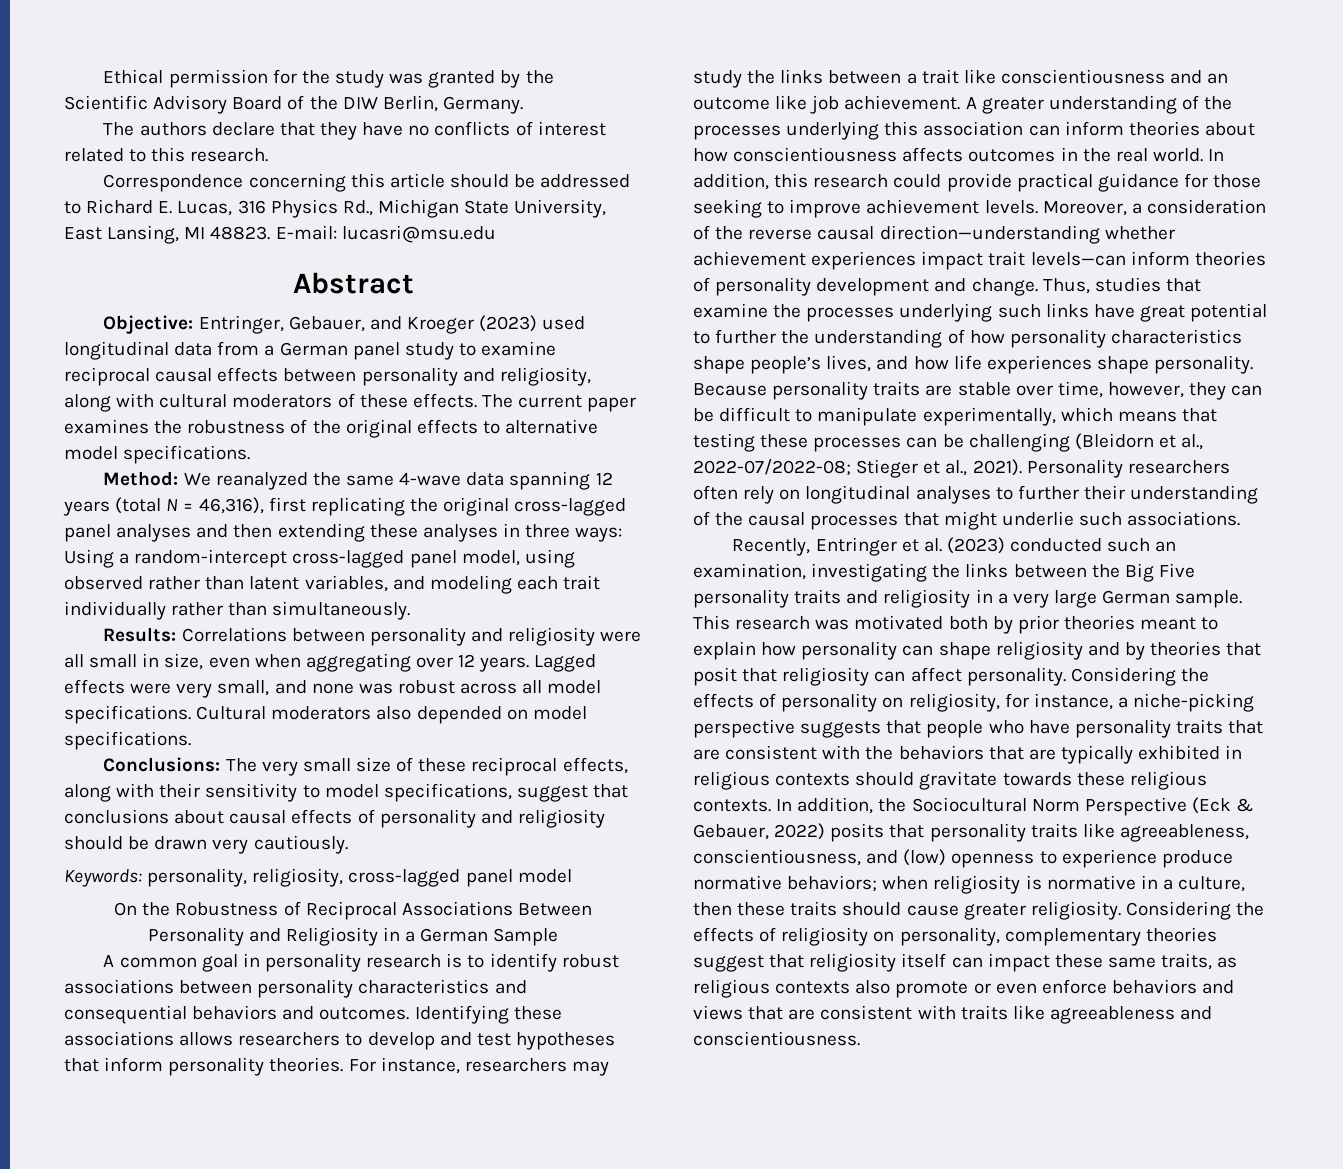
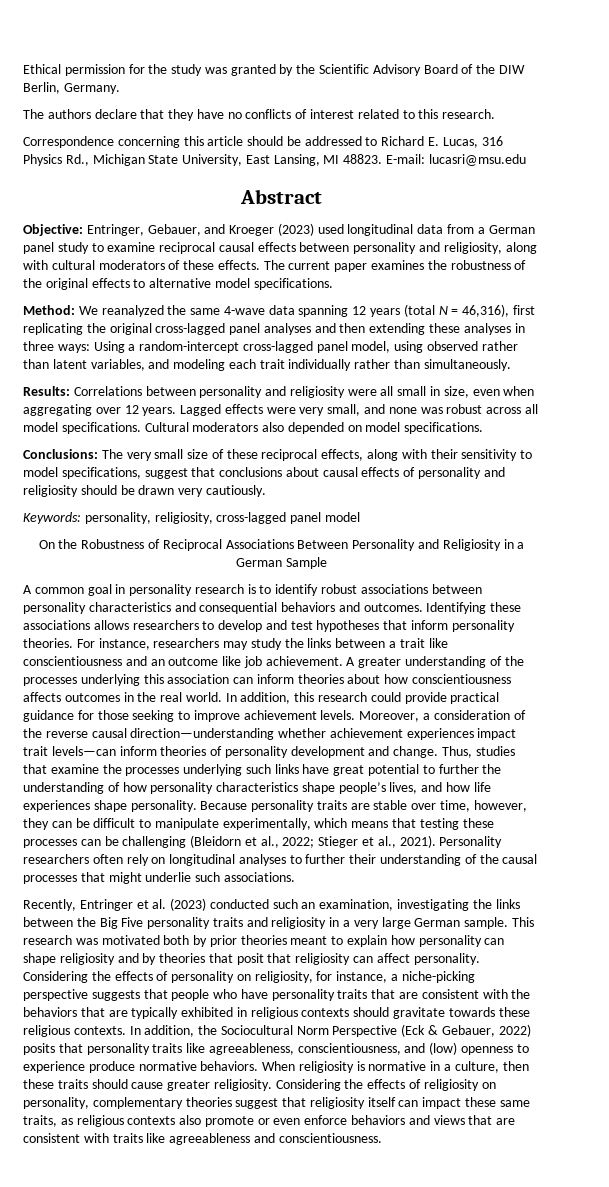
[693,459,851,476] 2022-07/2022-08; -> [282,837,315,848] 2022;
[787,875,929,892] behaviors; when -> [200,1061,296,1071] behaviors. When

